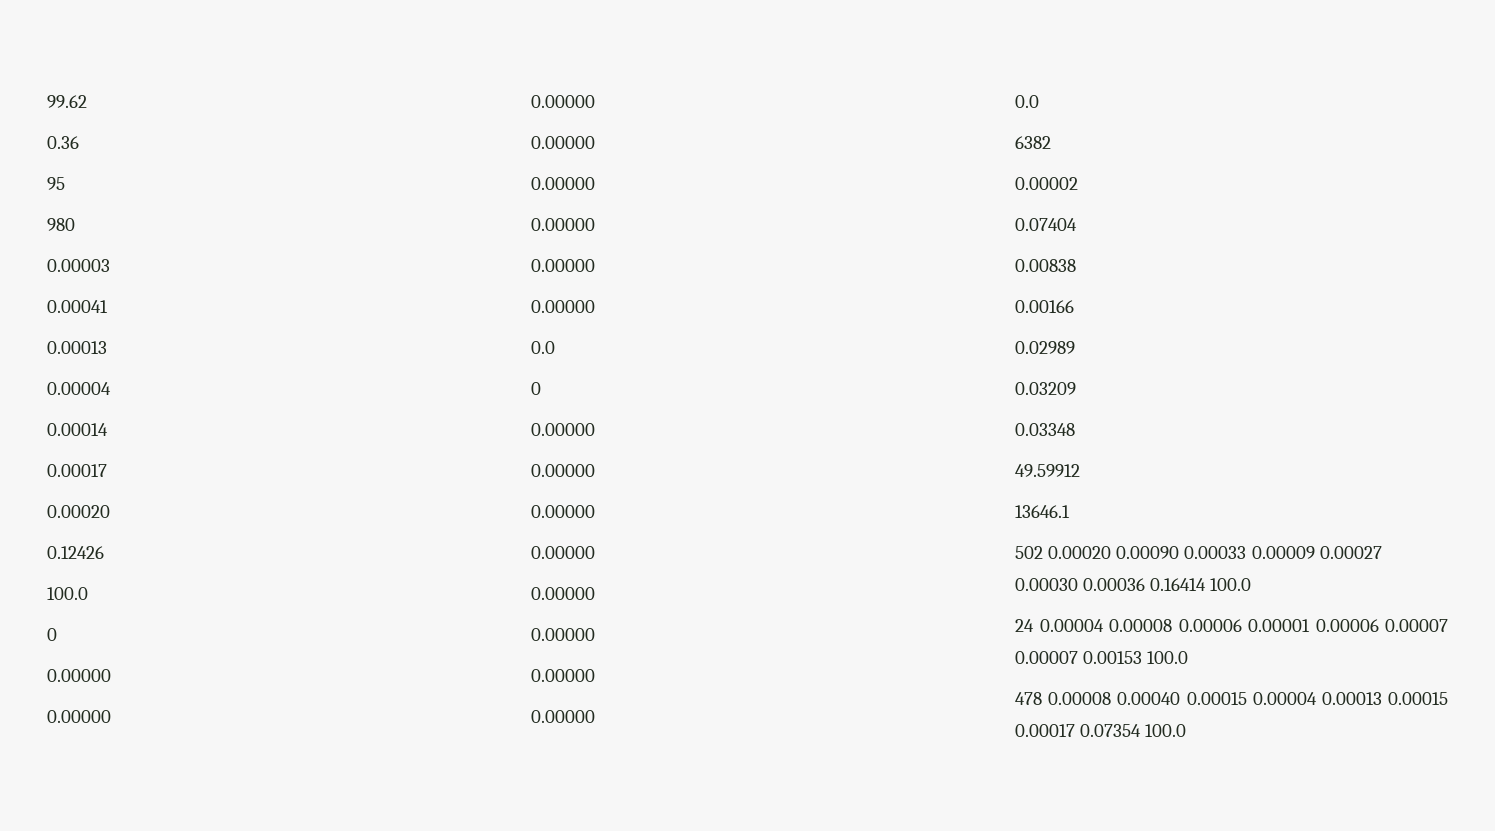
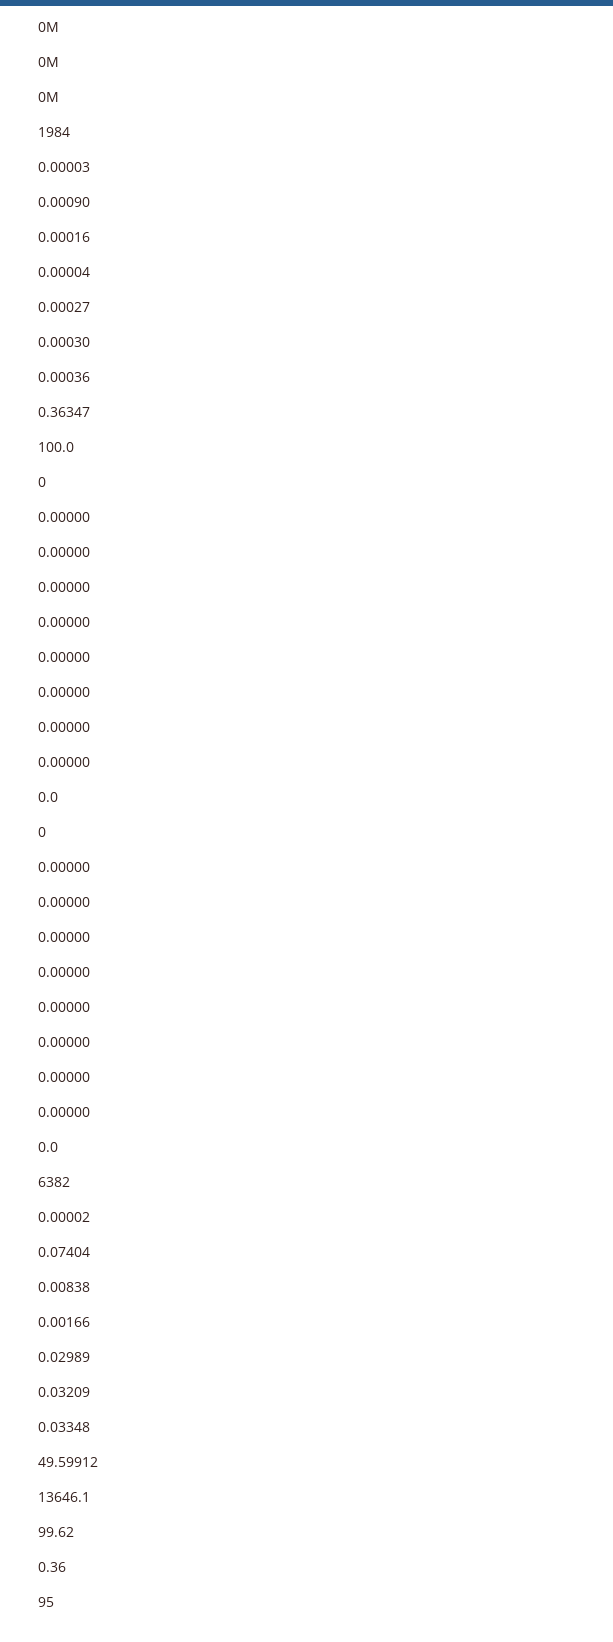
[47,95,87,108] [47,136,79,149] [47,177,65,190] [47,218,75,231] 99.62 // 0.36 // 95 // 980 -> [38,22,59,32] [38,57,59,67] [38,92,59,102] [38,127,70,137] 0M // 0M // 0M // 1984
[47,300,108,313] [47,341,107,354] 0.00041 // 0.00013 -> [38,197,90,207] [38,232,90,242] 0.00090 // 0.00016
[47,423,108,436] [47,464,107,477] [47,505,110,518] [47,546,104,559] 0.00014 // 0.00017 // 0.00020 // 0.12426 -> [38,302,90,312] [38,337,90,347] [38,372,90,382] [38,407,90,417] 0.00027 // 0.00030 // 0.00036 // 0.36347
[1015,546,1382,559] [1015,578,1252,591] [1015,619,1448,632] [1015,651,1189,664] [1015,692,1448,705] [1015,724,1187,737] 502 0.00020 0.00090 0.00033 0.00009 0.00027 0.00030 0.00036 0.16414 100.0 // 24 0.00004 0.00008 0.00006 0.00001 0.00006 0.00007 0.00007 0.00153 100.0 // 478 0.00008 0.00040 0.00015 0.00004 0.00013 0.00015 0.00017 0.07354 100.0 -> [38,1527,74,1537] [38,1562,66,1572] [38,1597,54,1607] 99.62 // 0.36 // 95

